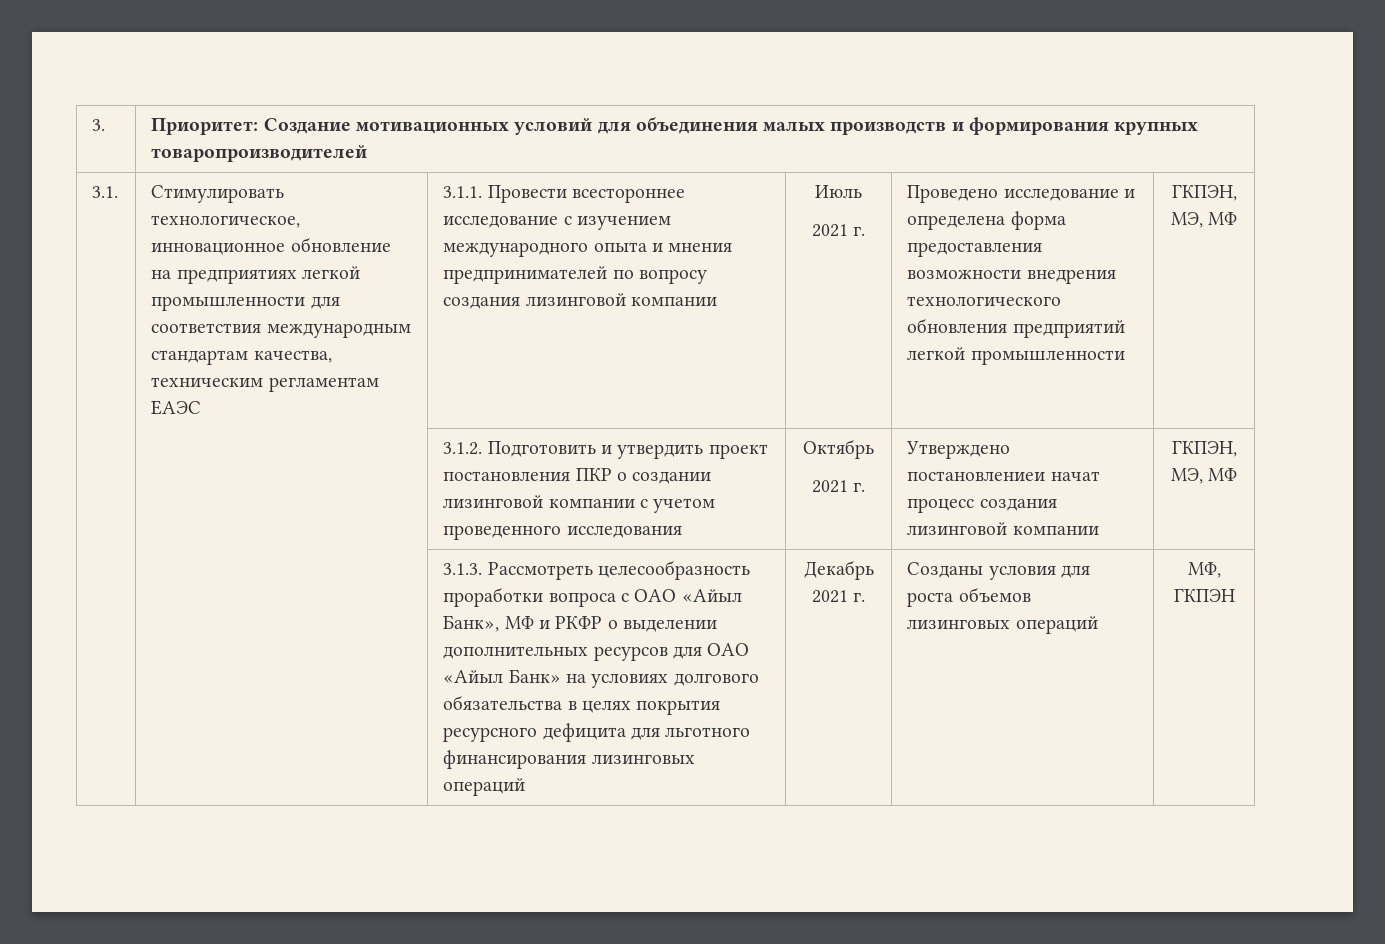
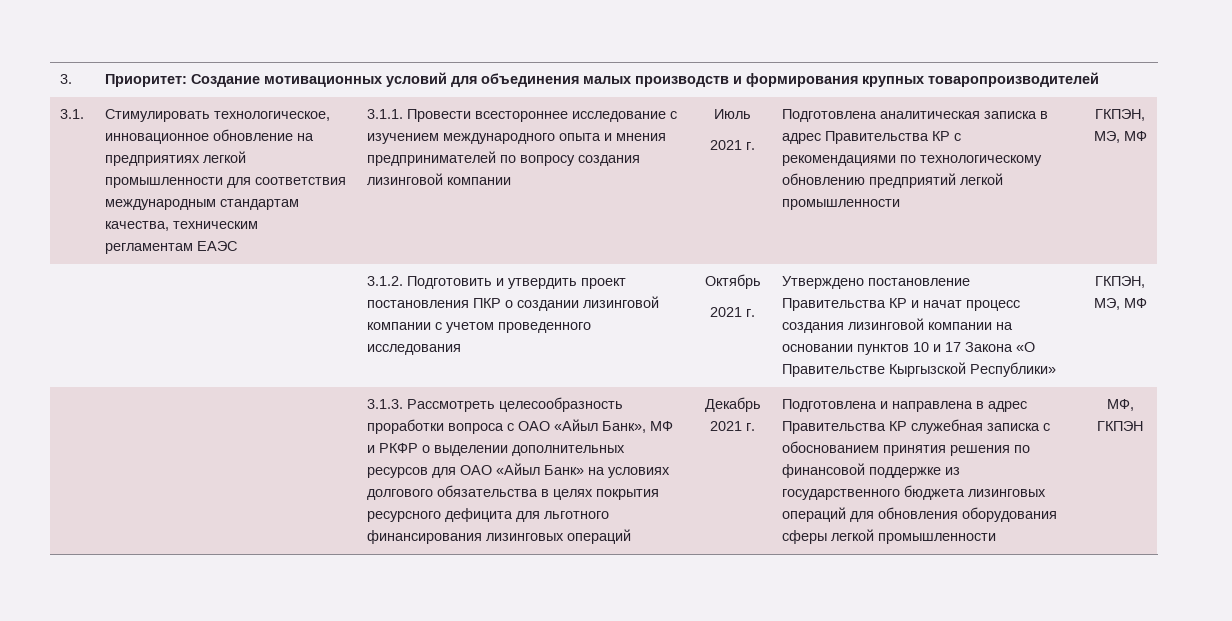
[907,185,1136,203] [907,211,1066,230] [907,242,1043,257] [907,269,1116,284] [907,296,1062,306] [907,318,1008,333] Проведено исследование и определена форма предоставления возможности внедрения технологического обновления -> [782,109,1049,122] [782,131,962,144] [782,155,1043,166] [782,173,866,185] Подготовлена аналитическая записка в адрес Правительства КР с рекомендациями по технологическому обновлению
[907,471,1046,481] постановлениеи -> [868,278,971,286] [782,298,920,311] постановление Правительства КР и
(1099, 530) none -> [996,322,1014,330] [782,342,1036,355] [782,362,1057,377] на основании пунктов 10 и 17 Закона «О Правительстве Кыргызской Республики»
[907,562,1091,580] [907,587,1031,607] [907,616,1098,634] Созданы условия для роста объемов лизинговых операций -> [782,399,1028,412] [782,419,1051,434] [782,441,1031,456] [782,463,961,478] [782,485,1047,500] [782,507,1058,522] [782,529,997,544] Подготовлена и направлена в адрес Правительства КР служебная записка с обоснованием принятия решения по финансовой поддержке из государственного бюджета лизинговых операций для обновления оборудования сферы легкой промышленности

